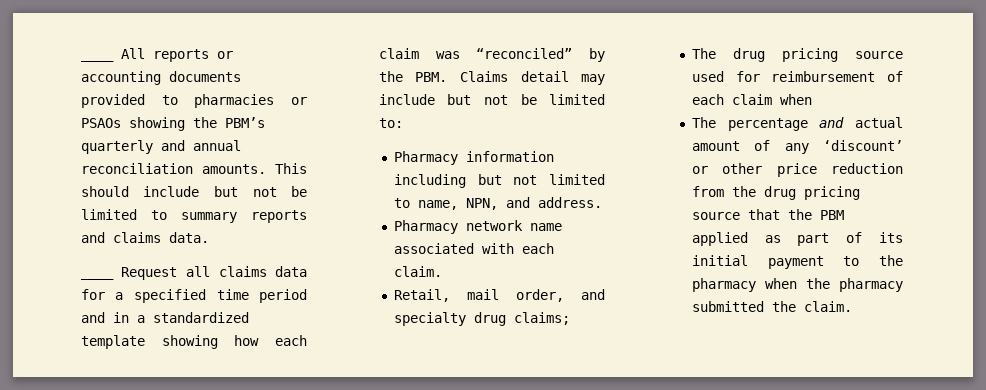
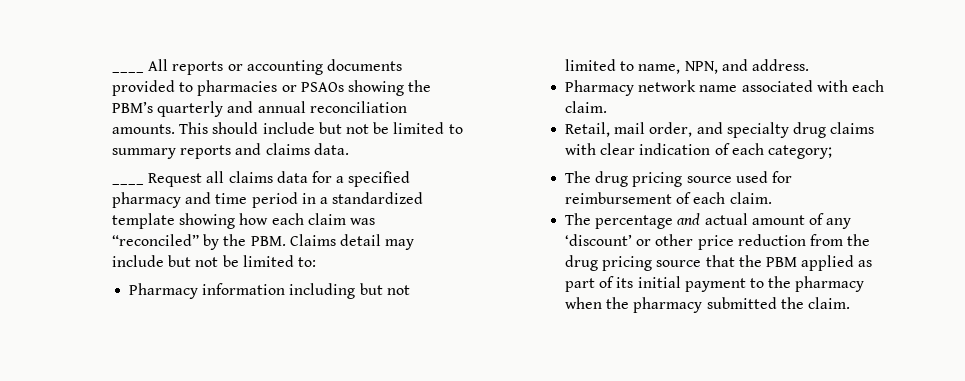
(206, 296) none -> [112,192,212,208] pharmacy and
[80,312,105,323] and -> (298, 200) none
[513,312,570,325] claims; -> [830,122,875,134] [565,143,833,159] claims with clear indication of each category;
[731,94,812,105] claim when -> [729,192,772,204] claim.

